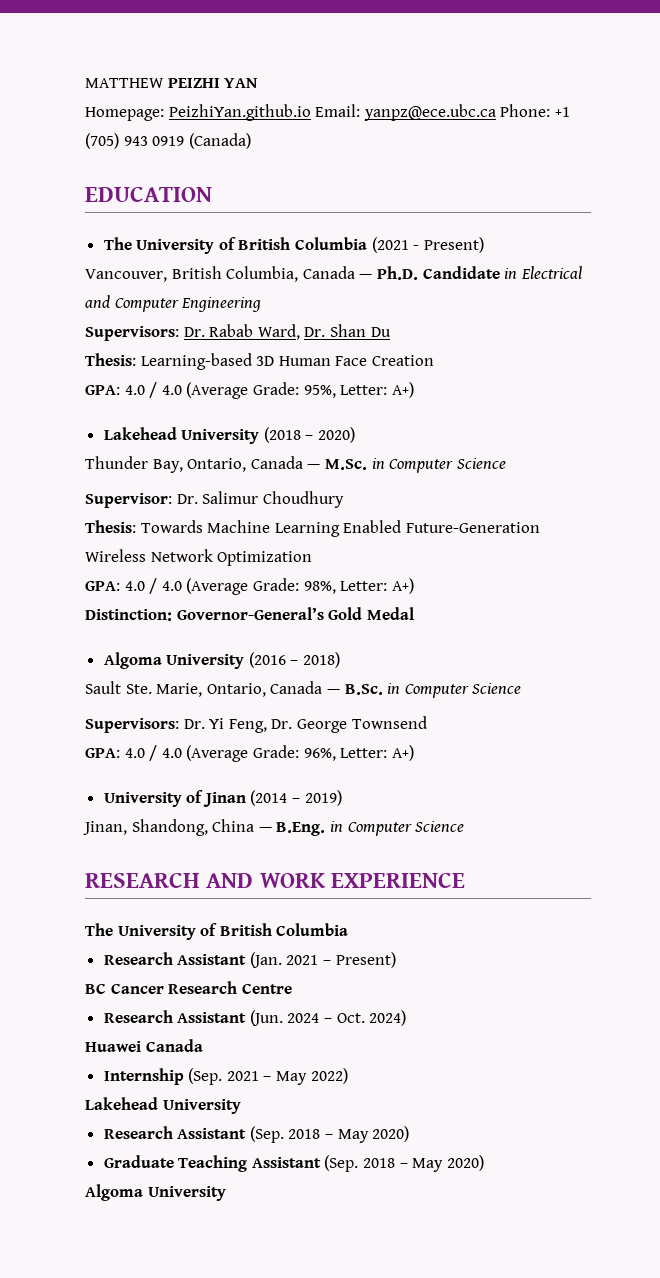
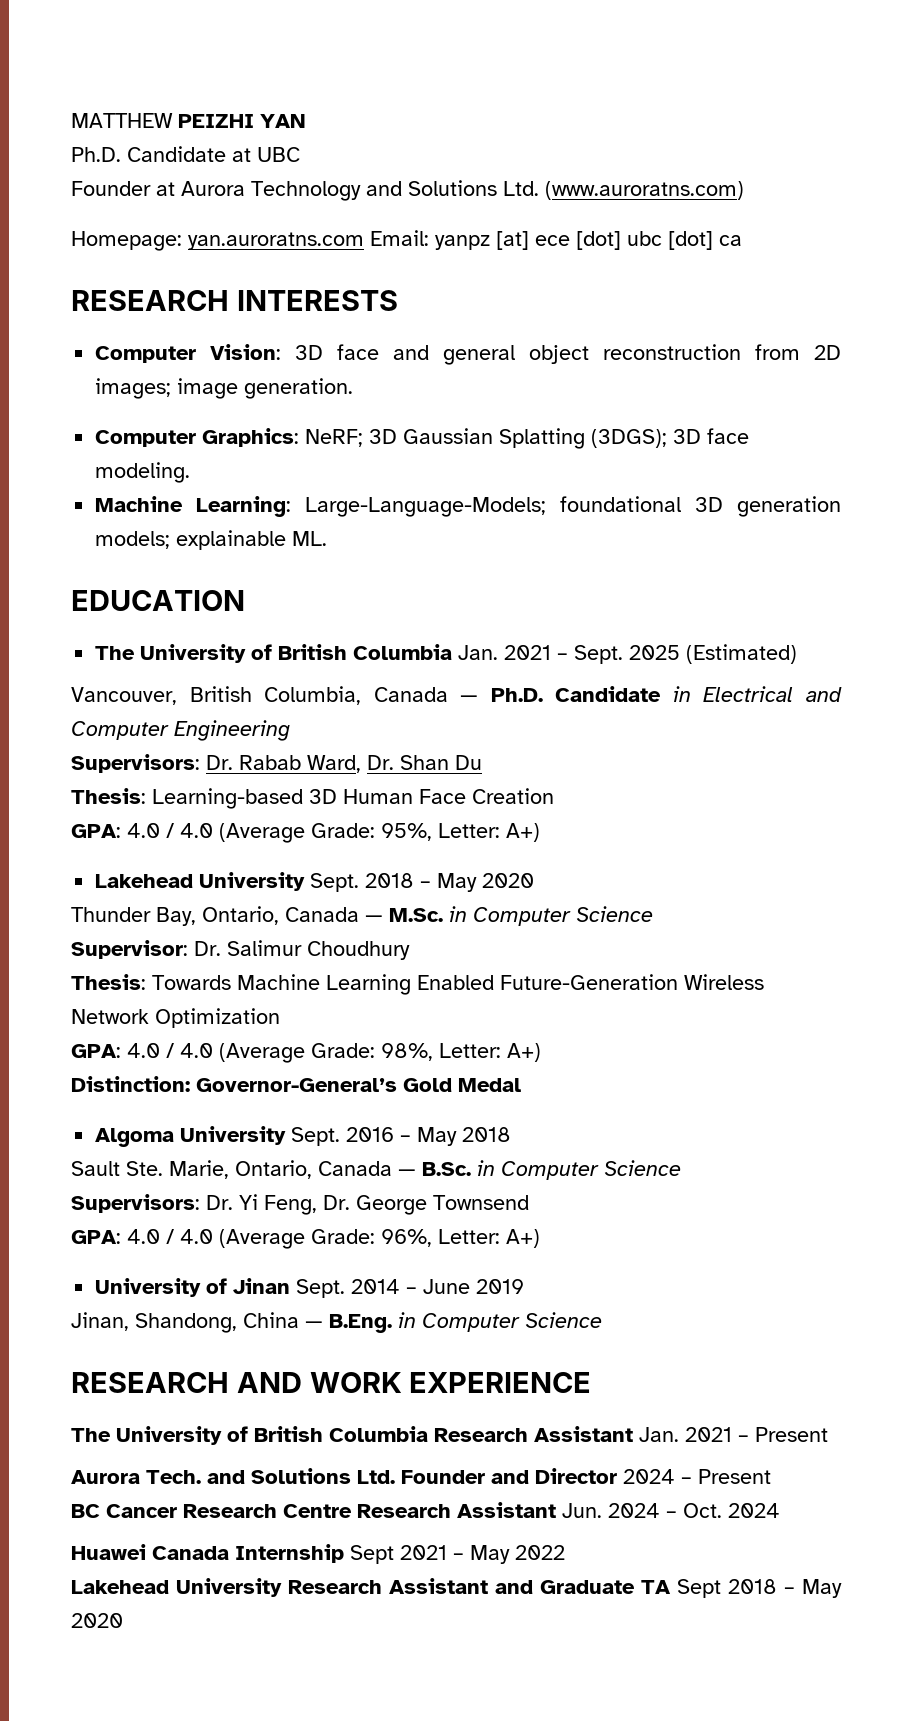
[85,104,570,121] [85,133,251,149] Homepage: PeizhiYan.github.io Email: yanpz@ece.ubc.ca Phone: +1 (705) 943 0919 (Canada) -> [71,146,300,162] [71,180,744,201] [71,230,742,251] [71,290,398,311] [95,344,841,365] [95,378,354,399] [95,428,750,449] [95,462,191,483] [95,496,841,517] [95,530,328,550] Ph.D. Candidate at UBC // Founder at Aurora Technology and Solutions Ltd. (www.auroratns.com) // Homepage: yan.auroratns.com Email: yanpz [at] ece [dot] ubc [dot] ca // RESEARCH INTERESTS // Computer Vision: 3D face and general object reconstruction from 2D images; image generation. // Computer Graphics: NeRF; 3D Gaussian Splatting (3DGS); 3D face modeling. // Machine Learning: Large-Language-Models; foundational 3D generation models; explainable ML.
[371,237,484,253] (2021 - Present) -> [458,644,798,664] Jan. 2021 – Sept. 2025 (Estimated)
[263,427,356,443] (2018 – 2020) -> [310,873,535,892] Sept. 2018 – May 2020
[248,652,341,668] (2016 – 2018) -> [291,1127,512,1146] Sept. 2016 – May 2018
[250,790,342,806] (2014 – 2019) -> [296,1279,525,1298] Sept. 2014 – June 2019
[103,952,396,968] // Research Assistant (Jan. 2021 – Present) -> [434,1426,828,1442] [71,1468,771,1484] Research Assistant Jan. 2021 – Present // Aurora Tech. and Solutions Ltd. Founder and Director 2024 – Present
[103,1010,283,1026] // Research Assistant (Jun. -> [357,1502,602,1518] Research Assistant Jun.
[369,1010,407,1026] 2024) -> [728,1503,780,1518] 2024
[103,1068,223,1085] // Internship (Sep. -> [235,1544,394,1564] Internship Sept
[310,1068,348,1084] [85,1097,241,1114] [103,1126,410,1143] [103,1155,484,1172] [85,1184,226,1201] 2022) // Lakehead University // Research Assistant (Sep. 2018 – May 2020) // Graduate Teaching Assistant (Sep. 2018 – May 2020) // Algoma University -> [515,1545,565,1560] [71,1578,842,1598] [71,1613,123,1628] 2022 // Lakehead University Research Assistant and Graduate TA Sept 2018 – May 2020

